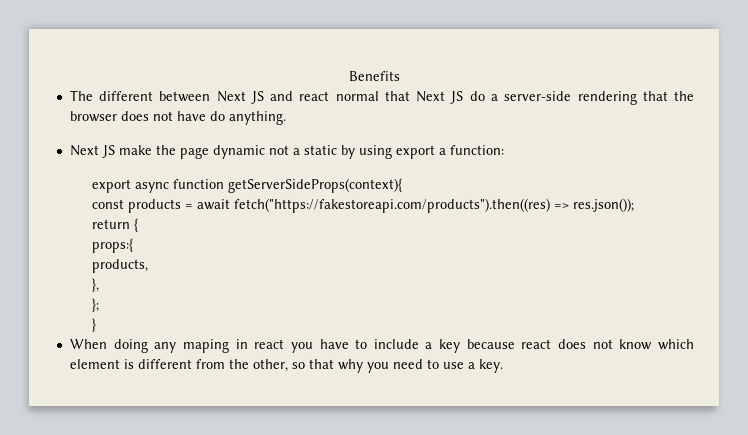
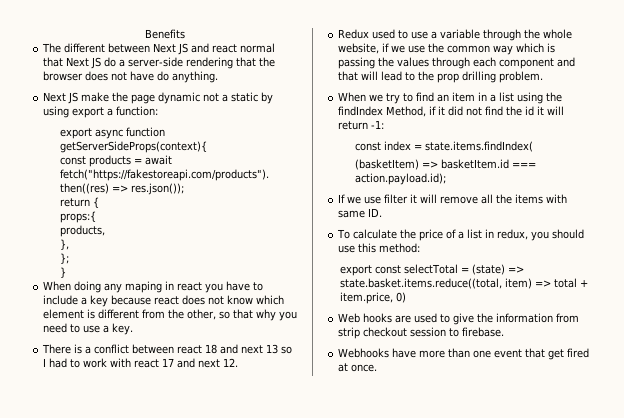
(503, 366) none -> [42,344,293,354] [43,358,239,368] [338,29,573,41] [338,43,556,55] [338,57,576,69] [338,71,544,83] [338,92,563,104] [338,106,565,117] [338,120,385,130] [354,141,533,152] [354,159,536,170] [354,173,446,185] [338,194,568,204] [338,208,383,218] [337,229,585,241] [338,243,421,253] [340,264,525,276] [340,278,589,289] [340,292,407,304] [338,313,580,325] [338,327,505,339] [338,348,590,360] [338,363,378,372] // There is a conflict between react 18 and next 13 so I had to work with react 17 and next 12. // Redux used to use a variable through the whole website, if we use the common way which is passing the values through each component and that will lead to the prop drilling problem. // When we try to find an item in a list using the findIndex Method, if it did not find the id it will return -1: // const index = state.items.findIndex( // (basketItem) => basketItem.id === action.payload.id); // If we use filter it will remove all the items with same ID. // To calculate the price of a list in redux, you should use this method: // export const selectTotal = (state) => state.basket.items.reduce((total, item) => total + item.price, 0) // Web hooks are used to give the information from strip checkout session to firebase. // Webhooks have more than one event that get fired at once.

